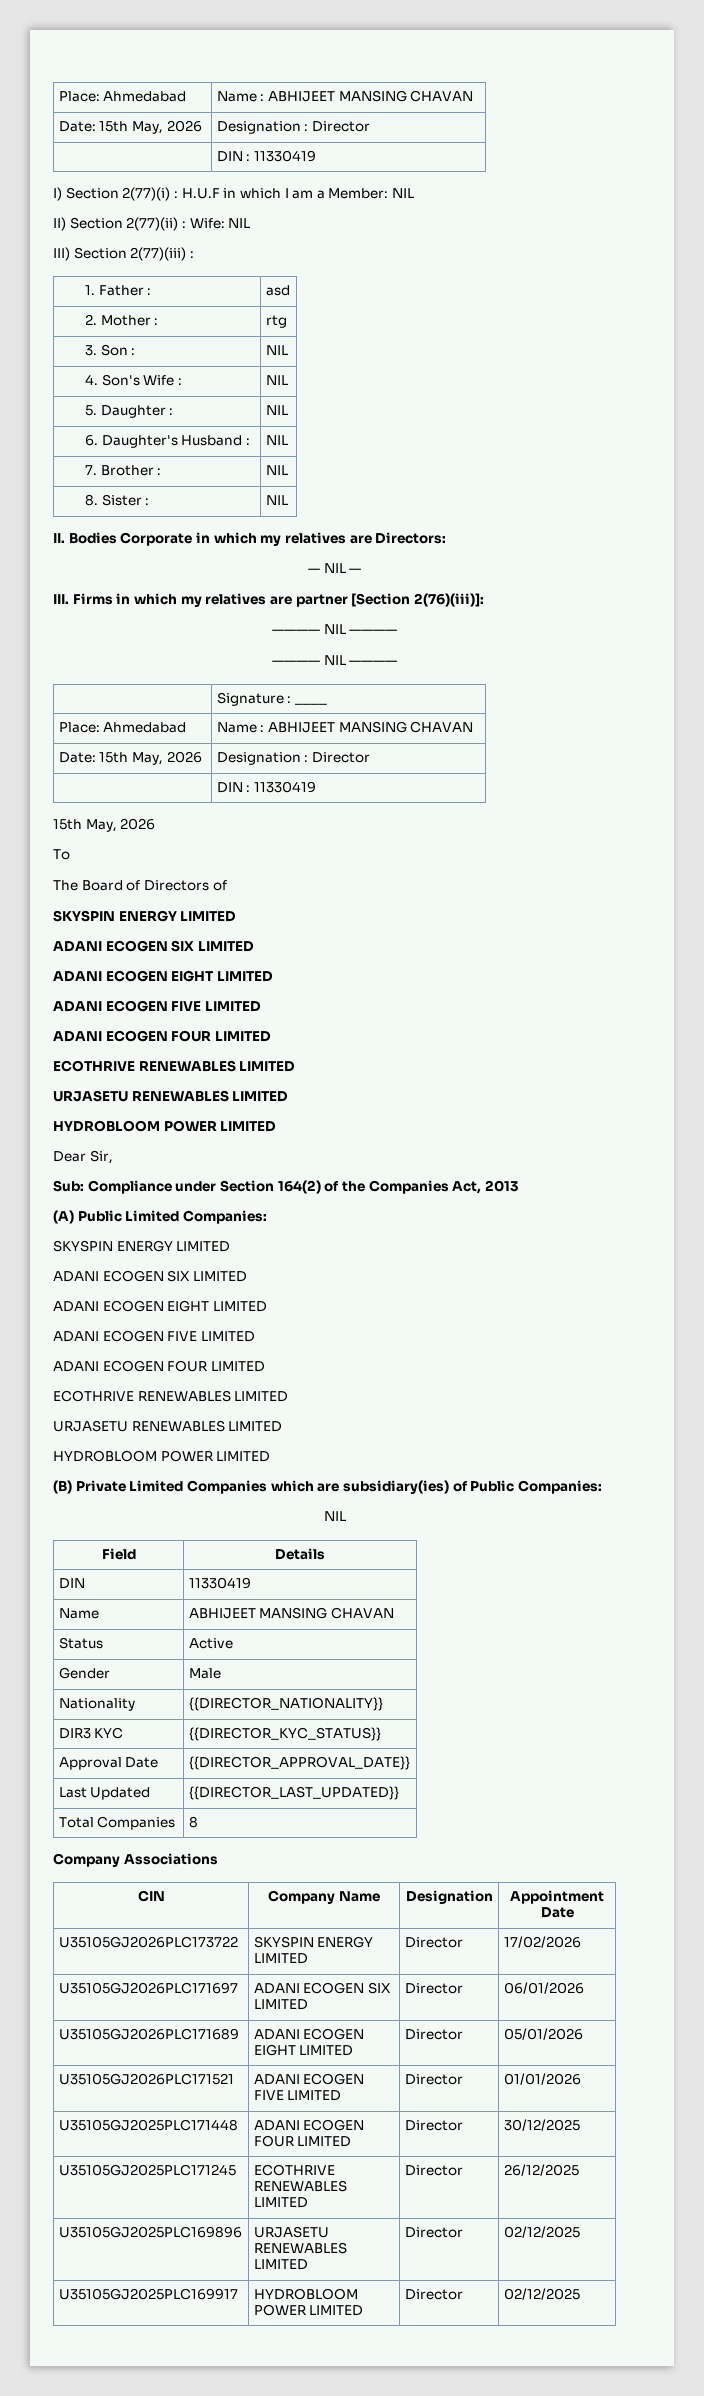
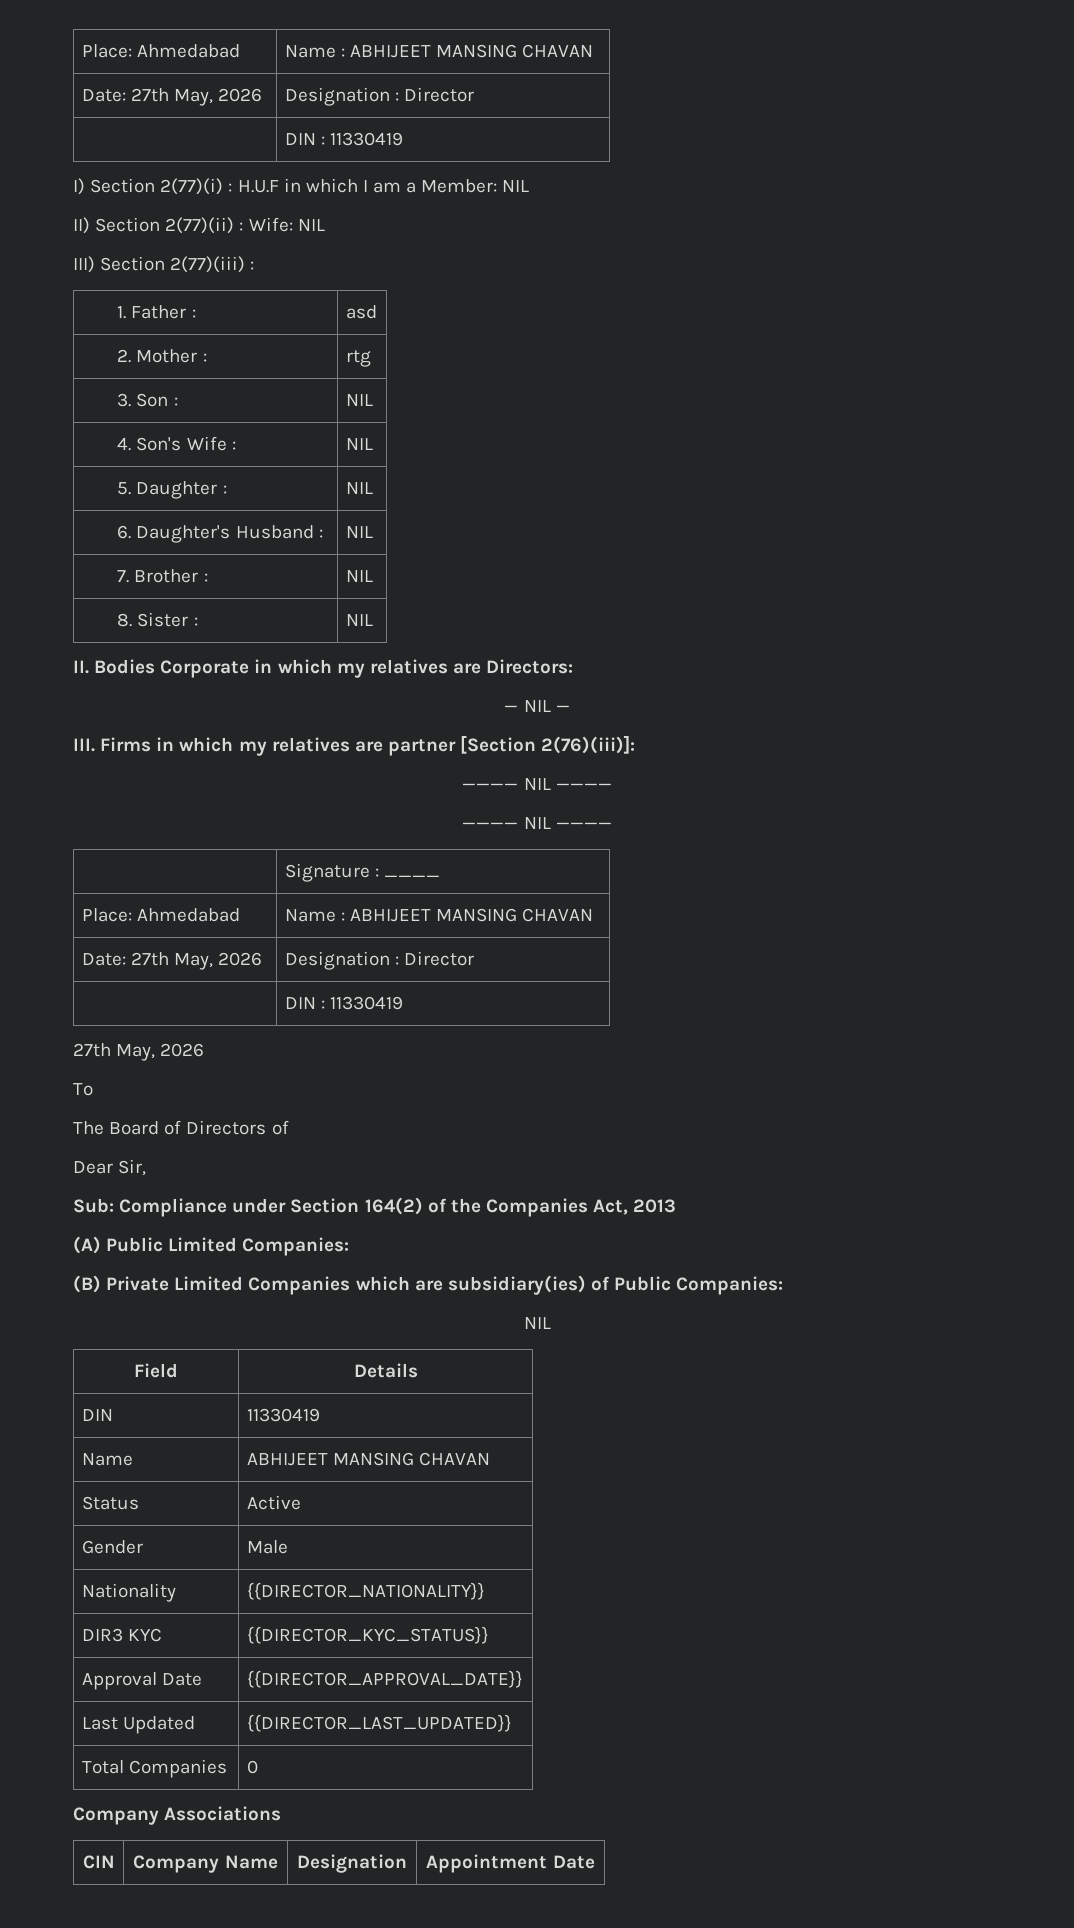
[58,91,187,102] [216,90,474,102] [58,121,129,132] Place: Ahmedabad | Name : ABHIJEET MANSING CHAVAN // Date: 15th -> [81,44,240,58] [284,44,594,58] [81,88,169,102] Place: Ahmedabad | Name : ABHIJEET MANSING CHAVAN // Date: 27th
[99,751,202,765] [216,752,371,765] [216,781,317,793] [53,819,82,830] 15th May, 2026 | Designation : Director // | DIN : 11330419 // 15th -> [130,952,263,970] [284,951,475,970] [284,996,404,1010] [73,1043,111,1057] 27th May, 2026 | Designation : Director // | DIN : 11330419 // 27th
[53,910,237,922] [53,940,254,952] [53,970,273,982] [53,1000,261,1012] [53,1030,271,1042] [53,1060,296,1072] [53,1090,289,1102] [53,1120,277,1132] // SKYSPIN ENERGY LIMITED // ADANI ECOGEN SIX LIMITED // ADANI ECOGEN EIGHT LIMITED // ADANI ECOGEN FIVE LIMITED // ADANI ECOGEN FOUR LIMITED // ECOTHRIVE RENEWABLES LIMITED // URJASETU RENEWABLES LIMITED // HYDROBLOOM POWER LIMITED -> (289, 1127) none
[53,1240,231,1252] [53,1270,247,1282] [53,1300,267,1312] [53,1330,255,1342] [53,1360,265,1372] [53,1390,289,1402] [53,1420,283,1432] [53,1450,271,1462] // SKYSPIN ENERGY LIMITED // ADANI ECOGEN SIX LIMITED // ADANI ECOGEN EIGHT LIMITED // ADANI ECOGEN FIVE LIMITED // ADANI ECOGEN FOUR LIMITED // ECOTHRIVE RENEWABLES LIMITED // URJASETU RENEWABLES LIMITED // HYDROBLOOM POWER LIMITED -> (350, 1246) none
[188,1816,198,1828] 8 -> [246,1760,258,1774] 0
[58,1936,238,1948] [253,1936,374,1948] [253,1953,308,1964] [404,1937,463,1948] [503,1936,581,1948] [58,1982,238,1994] [253,1982,392,1994] [253,1999,308,2010] [404,1983,463,1994] [503,1982,584,1994] [58,2028,239,2040] [253,2028,365,2040] [253,2044,354,2056] [404,2029,463,2040] [503,2028,583,2040] [58,2073,234,2085] [253,2073,365,2085] [253,2090,342,2101] [404,2074,463,2085] [503,2073,581,2085] [58,2119,238,2131] [253,2119,365,2131] [253,2135,352,2147] [404,2120,463,2131] [503,2119,580,2131] [58,2164,236,2176] [253,2164,335,2176] [253,2180,347,2192] [253,2197,308,2208] [404,2165,463,2176] [503,2164,579,2176] [58,2226,242,2238] [253,2226,329,2238] [253,2242,347,2254] [253,2259,308,2270] [404,2227,463,2238] [503,2226,580,2238] [58,2288,238,2300] [253,2288,358,2300] [253,2304,364,2316] [404,2289,463,2300] [503,2288,580,2300] // U35105GJ2026PLC173722 | SKYSPIN ENERGY LIMITED | Director | 17/02/2026 // U35105GJ2026PLC171697 | ADANI ECOGEN SIX LIMITED | Director | 06/01/2026 // U35105GJ2026PLC171689 | ADANI ECOGEN EIGHT LIMITED | Director | 05/01/2026 // U35105GJ2026PLC171521 | ADANI ECOGEN FIVE LIMITED | Director | 01/01/2026 // U35105GJ2025PLC171448 | ADANI ECOGEN FOUR LIMITED | Director | 30/12/2025 // U35105GJ2025PLC171245 | ECOTHRIVE RENEWABLES LIMITED | Director | 26/12/2025 // U35105GJ2025PLC169896 | URJASETU RENEWABLES LIMITED | Director | 02/12/2025 // U35105GJ2025PLC169917 | HYDROBLOOM POWER LIMITED | Director | 02/12/2025 -> (595, 1862) none

